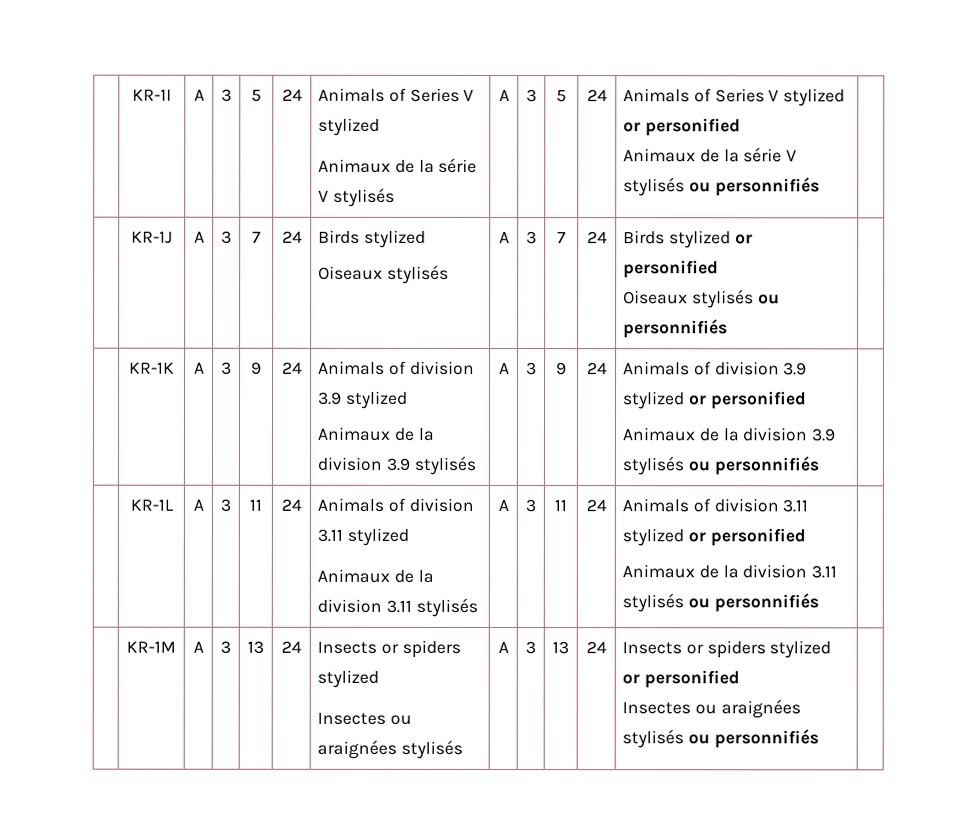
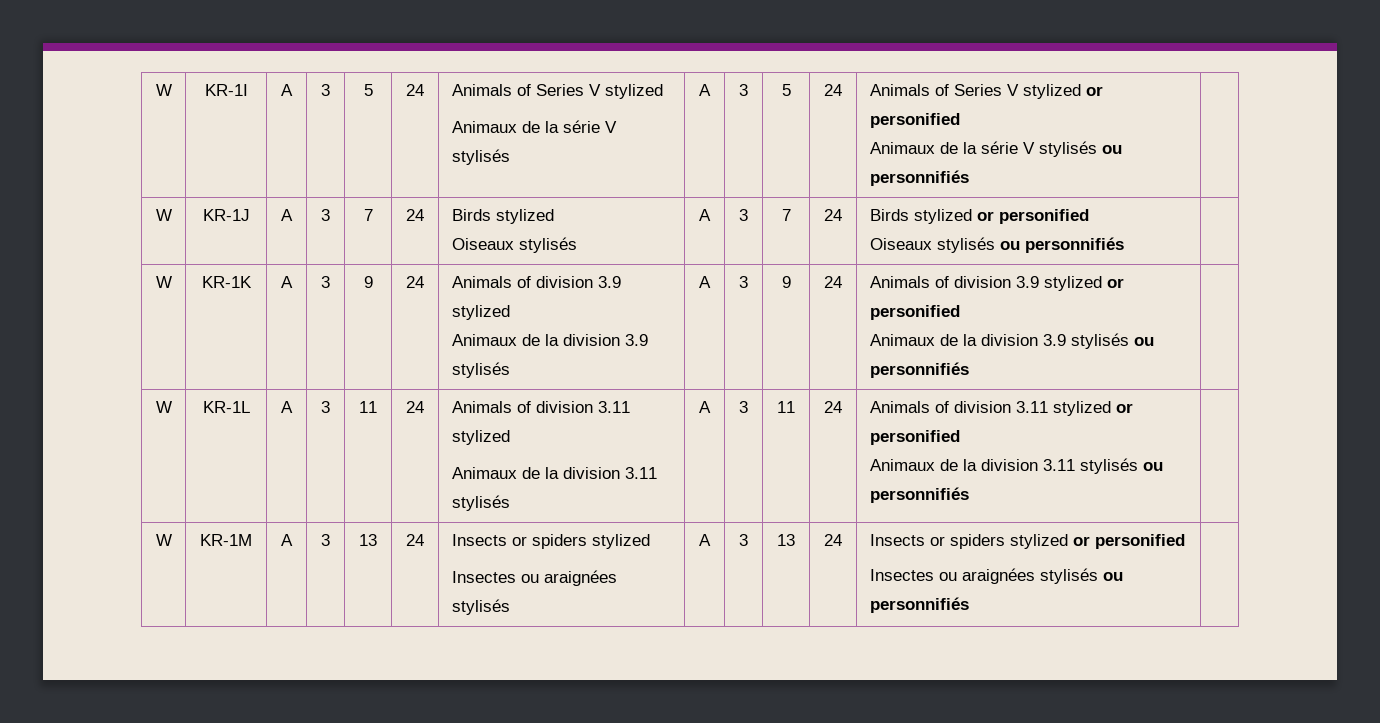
(132, 94) none -> [155,84,172,96] W
(820, 187) none -> [155,209,172,221] W
(729, 329) none -> [155,276,172,288] W
(819, 466) none -> [155,401,172,413] W
(819, 603) none -> [155,534,172,546] W

